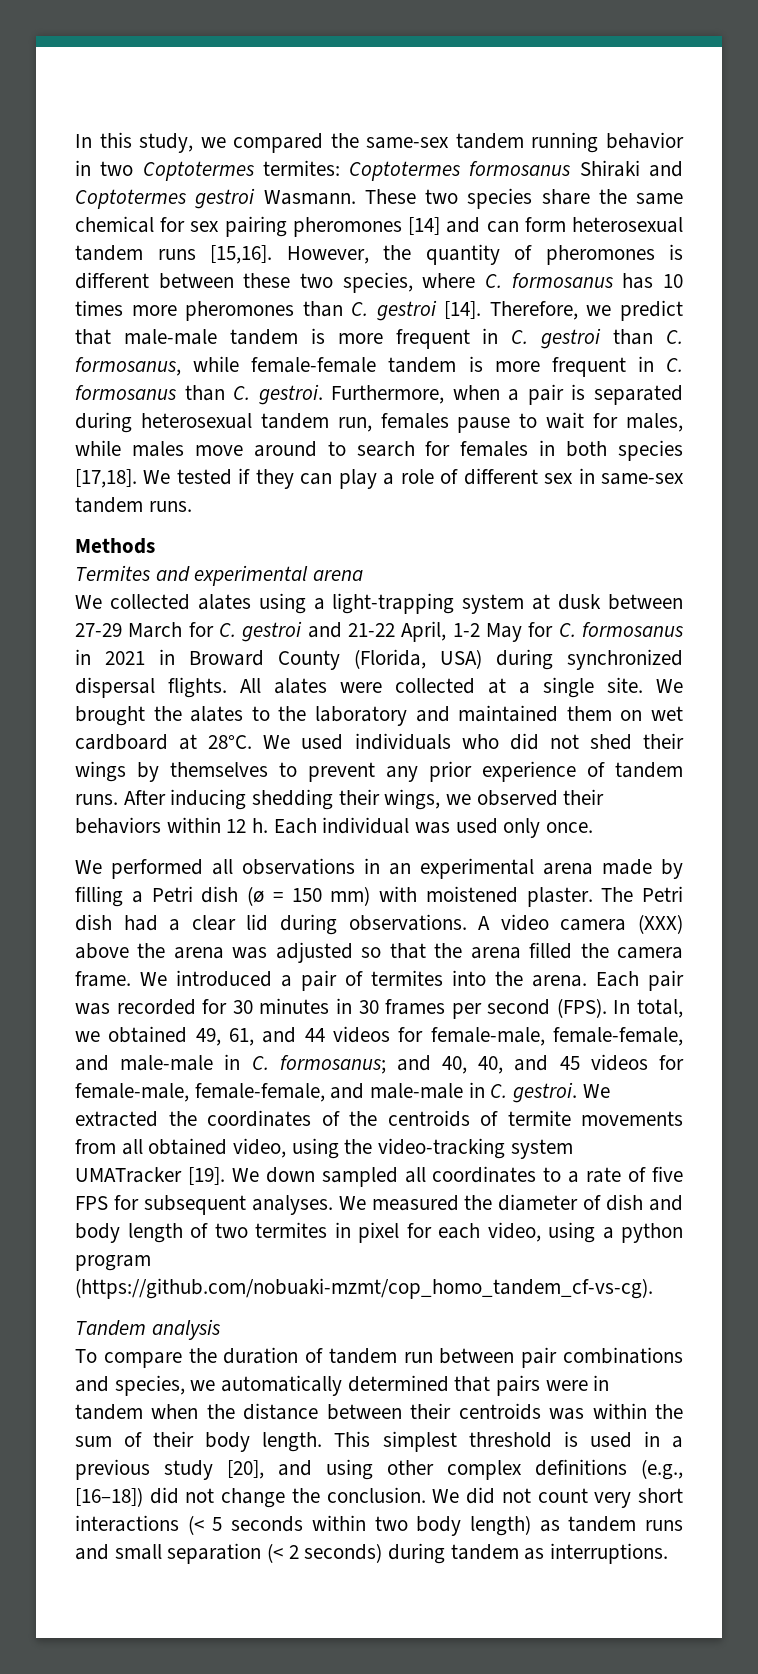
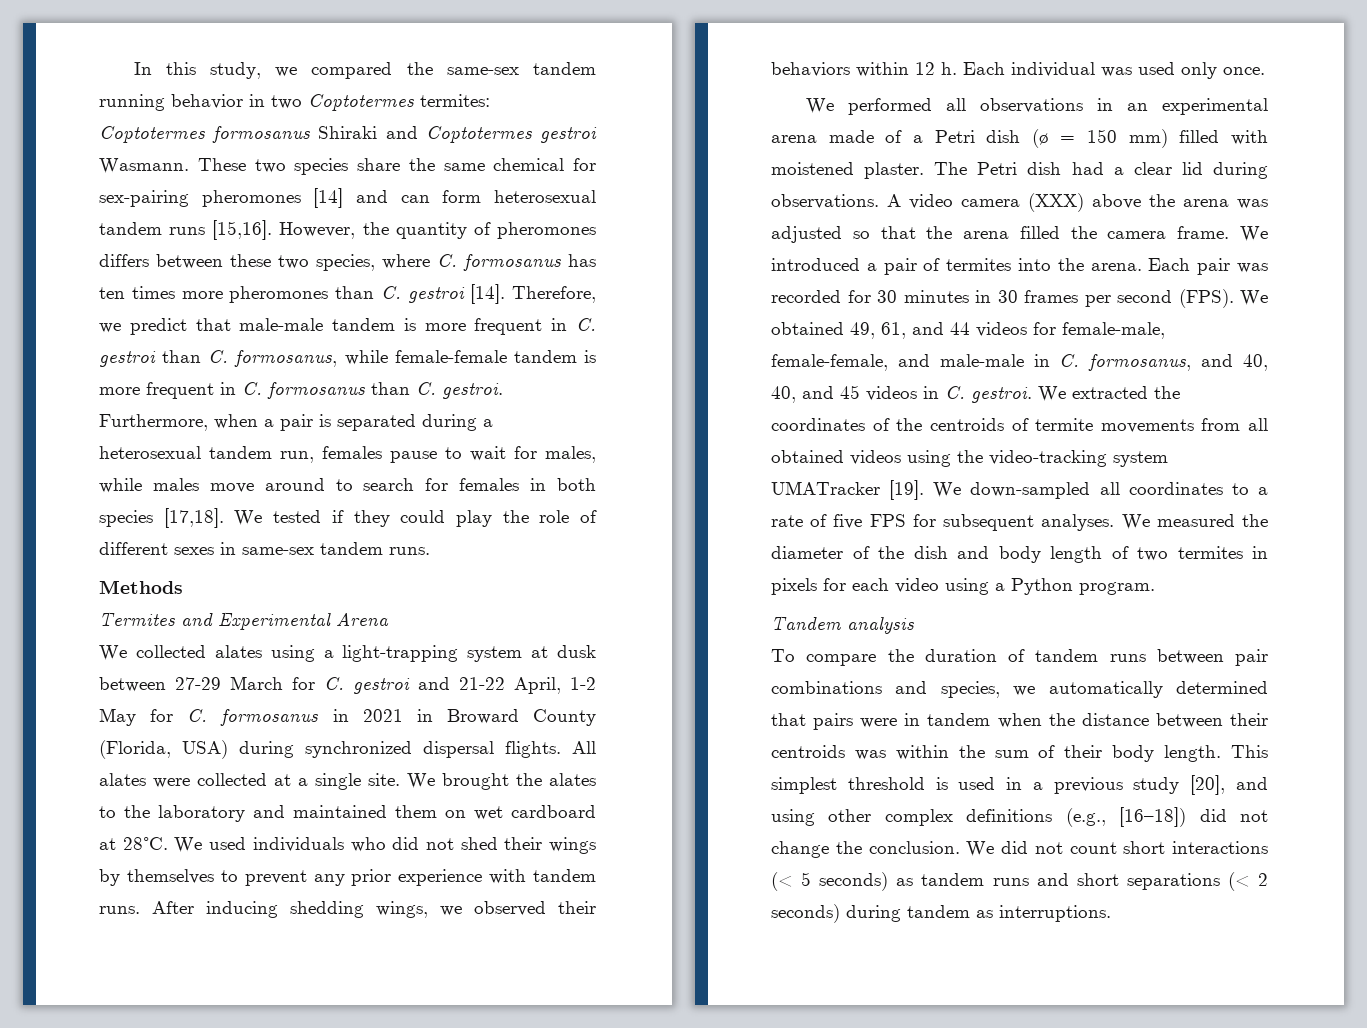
[190,216,287,237] sex pairing -> [99,190,189,207] sex-pairing
[669,244,683,260] [75,272,149,289] is different -> [99,254,149,267] differs
[663,274,683,288] 10 -> [99,287,125,299] ten
(132, 422) none -> [483,419,493,427] a
[300,469,395,489] can play a -> [400,510,529,527] could play the
[544,473,574,484] sex -> [174,547,214,555] sexes
[194,565,364,586] experimental arena -> [218,612,389,630] Experimental Arena
[587,762,605,777] of -> [489,869,527,884] with
[338,789,380,805] their -> (364, 909) none
[661,859,683,879] [75,886,123,907] by filling -> [885,130,903,143] of
(371, 896) none -> [1179,130,1220,143] filled
[613,999,683,1018] [75,1031,100,1042] In total, we -> [1240,290,1268,306] We
[279,1055,386,1074] formosanus; -> [1088,354,1192,371] formosanus,
[659,1055,684,1070] [75,1083,464,1102] for female-male, female-female, and male-male -> (917, 393) none
[233,1138,287,1158] video, -> [850,450,901,465] videos
[265,1167,398,1187] down sampled -> [970,482,1091,499] down-sampled
(602, 1202) none -> [878,546,904,559] the
[358,1222,399,1243] pixel -> [771,578,817,595] pixels
[487,1222,683,1243] [75,1255,151,1271] [75,1278,653,1299] video, using a python program (https://github.com/nobuaki-mzmt/cop_homo_tandem_cf-vs-cg). -> [895,578,1155,595] video using a Python program.
[403,1352,433,1363] run -> [1109,654,1146,662] runs
[594,1492,632,1508] very -> (1117, 848) none
[231,1515,531,1536] seconds within two body length) -> [819,872,889,891] seconds)
[114,1543,262,1564] small separation -> [1076,873,1220,890] short separations

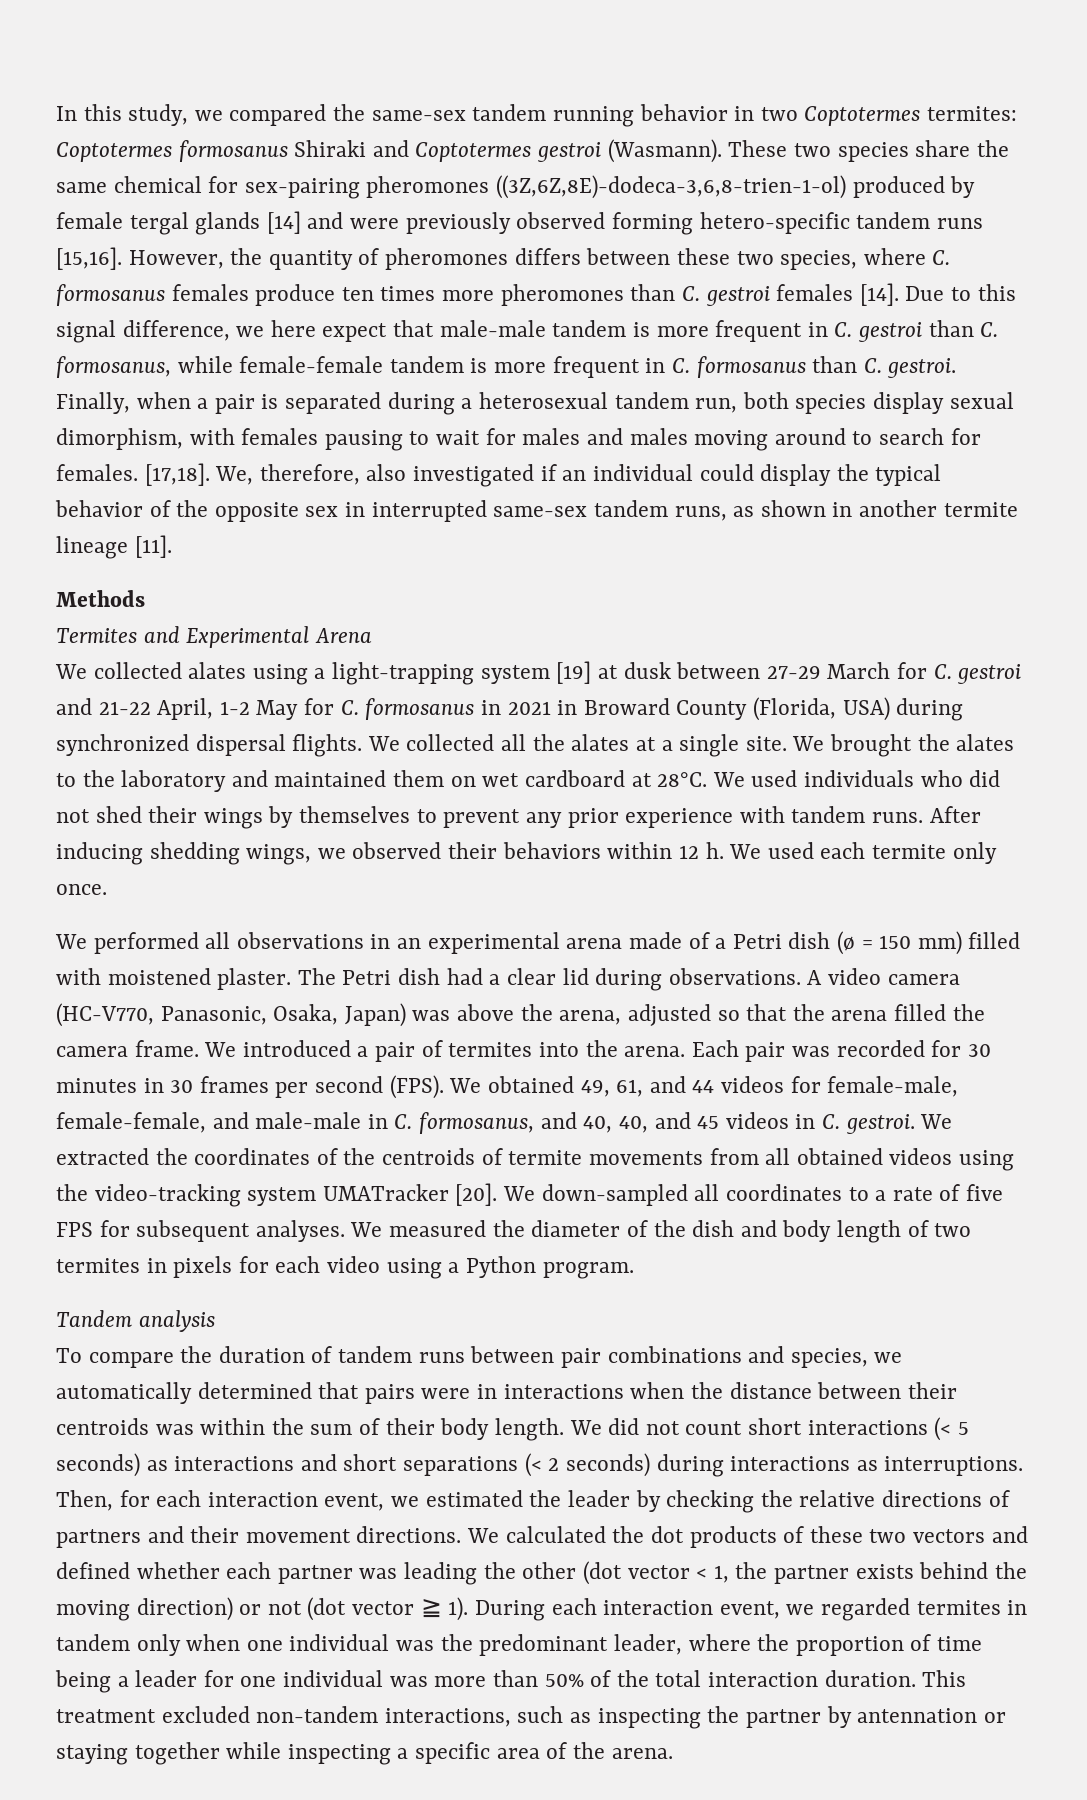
[99,158,189,174] Wasmann. -> [607,139,722,163] (Wasmann).
[313,188,596,208] [14] and can form heterosexual -> [496,175,976,199] [56,211,850,235] ((3Z,6Z,8E)-dodeca-3,6,8-trien-1-ol) produced by female tergal glands [14] and were previously observed forming hetero-specific
[568,254,596,267] has -> [171,284,336,306] females produce
[470,284,596,304] [99,318,187,335] [14]. Therefore, we predict -> [776,283,1016,306] [56,320,388,343] females [14]. Due to this signal difference, we here expect
[99,414,208,431] Furthermore, -> [56,392,130,414] Finally,
[322,446,596,463] [99,478,597,493] [99,508,597,528] [99,542,430,555] females pause to wait for males, while males move around to search for females in both species [17,18]. We tested if they could play the role of different sexes in same-sex tandem runs. -> [742,392,1014,414] [56,428,981,451] [56,463,942,487] [55,500,1018,522] [56,535,172,559] both species display sexual dimorphism, with females pausing to wait for males and males moving around to search for females. [17,18]. We, therefore, also investigated if an individual could display the typical behavior of the opposite sex in interrupted same-sex tandem runs, as shown in another termite lineage [11].
(523, 654) none -> [556,661,592,684] [19]
[572,741,596,754] [99,773,267,788] All alates were collected -> [367,734,630,751] We collected all the alates
[963,62,1175,77] Each individual was used -> [729,842,946,859] We used each termite
[1028,193,1268,212] (XXX) above the arena was -> [56,1003,622,1027] (HC-V770, Panasonic, Osaka, Japan) was above the arena,
[889,480,925,500] [19]. -> [455,1183,498,1206] [20].
[927,713,991,726] tandem -> [503,1384,624,1399] interactions
[1231,745,1268,758] [771,775,1268,795] [771,807,1268,827] [771,841,960,858] This simplest threshold is used in a previous study [20], and using other complex definitions (e.g., [16–18]) did not change the conclusion. -> (564, 1429) none
[921,873,1029,886] tandem runs -> [174,1456,295,1471] interactions
[907,905,970,918] tandem -> [730,1456,851,1471] interactions
(1111, 913) none -> [56,1490,1010,1513] [56,1526,1028,1548] [56,1561,1027,1585] [56,1597,1028,1621] [56,1634,982,1656] [55,1670,967,1693] [56,1706,1006,1729] [56,1742,673,1765] Then, for each interaction event, we estimated the leader by checking the relative directions of partners and their movement directions. We calculated the dot products of these two vectors and defined whether each partner was leading the other (dot vector < 1, the partner exists behind the moving direction) or not (dot vector ≧ 1). During each interaction event, we regarded termites in tandem only when one individual was the predominant leader, where the proportion of time being a leader for one individual was more than 50% of the total interaction duration. This treatment excluded non-tandem interactions, such as inspecting the partner by antennation or staying together while inspecting a specific area of the arena.

